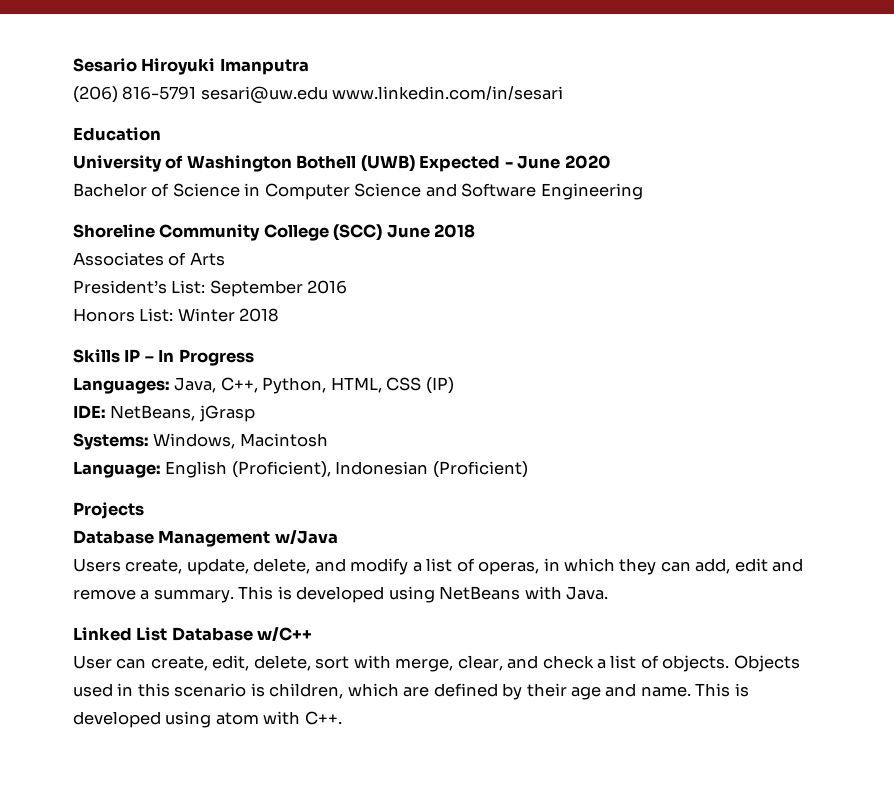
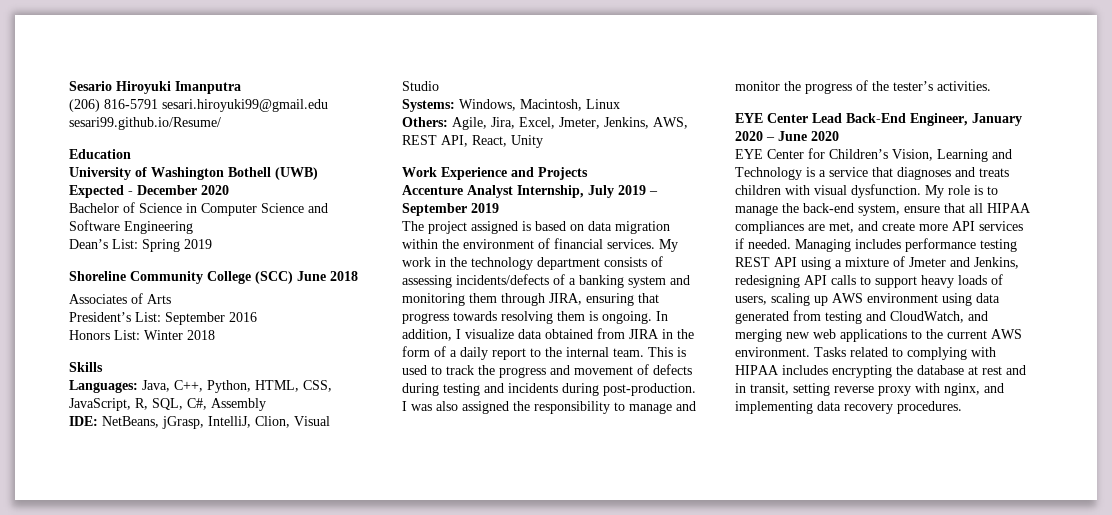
[200,86,564,104] sesari@uw.edu www.linkedin.com/in/sesari -> [162,99,328,112] [69,117,221,130] sesari.hiroyuki99@gmail.edu sesari99.github.io/Resume/
[517,155,561,169] June -> [137,185,197,195] December
(643, 191) none -> [69,239,212,252] // Dean’s List: Spring 2019
[124,349,254,366] IP – In Progress -> (103, 367) none
[386,377,454,394] [73,405,255,422] [73,433,328,450] [73,461,528,478] [73,502,144,519] [73,530,338,547] [73,558,804,575] [73,586,609,603] [73,627,313,641] [73,655,800,672] [73,683,749,700] [73,711,342,728] CSS (IP) // IDE: NetBeans, jGrasp // Systems: Windows, Macintosh // Language: English (Proficient), Indonesian (Proficient) // Projects // Database Management w/Java // Users create, update, delete, and modify a list of operas, in which they can add, edit and remove a summary. This is developed using NetBeans with Java. // Linked List Database w/C++ // User can create, edit, delete, sort with merge, clear, and check a list of objects. Objects used in this scenario is children, which are defined by their age and name. This is developed using atom with C++. -> [303,380,332,392] [69,398,266,411] [69,416,330,429] [402,81,439,91] [402,99,620,112] [402,117,688,130] [402,135,543,148] [402,167,588,180] [402,185,658,198] [402,203,499,216] [402,221,670,234] [402,238,678,252] [402,256,663,270] [402,274,690,288] [402,293,659,306] [402,311,668,324] [402,328,694,341] [402,346,686,360] [402,364,692,378] [402,383,696,396] [402,401,696,414] [735,80,991,94] [735,113,1022,126] [735,131,839,141] [735,148,1012,162] [735,167,1009,180] [735,184,998,198] [735,203,1031,216] [735,221,1023,234] [735,238,1017,252] [735,256,1019,270] [735,274,1003,288] [735,293,1000,306] [735,310,988,324] [735,329,1022,342] [735,347,996,360] [735,365,1026,378] [735,383,1004,396] [735,401,962,414] CSS, JavaScript, R, SQL, C#, Assembly // IDE: NetBeans, jGrasp, IntelliJ, Clion, Visual Studio // Systems: Windows, Macintosh, Linux // Others: Agile, Jira, Excel, Jmeter, Jenkins, AWS, REST API, React, Unity // Work Experience and Projects // Accenture Analyst Internship, July 2019 – September 2019 // The project assigned is based on data migration within the environment of financial services. My work in the technology department consists of assessing incidents/defects of a banking system and monitoring them through JIRA, ensuring that progress towards resolving them is ongoing. In addition, I visualize data obtained from JIRA in the form of a daily report to the internal team. This is used to track the progress and movement of defects during testing and incidents during post-production. I was also assigned the responsibility to manage and monitor the progress of the tester’s activities. // EYE Center Lead Back-End Engineer, January 2020 – June 2020 // EYE Center for Children’s Vision, Learning and Technology is a service that diagnoses and treats children with visual dysfunction. My role is to manage the back-end system, ensure that all HIPAA compliances are met, and create more API services if needed. Managing includes performance testing REST API using a mixture of Jmeter and Jenkins, redesigning API calls to support heavy loads of users, scaling up AWS environment using data generated from testing and CloudWatch, and merging new web applications to the current AWS environment. Tasks related to complying with HIPAA includes encrypting the database at rest and in transit, setting reverse proxy with nginx, and implementing data recovery procedures.

